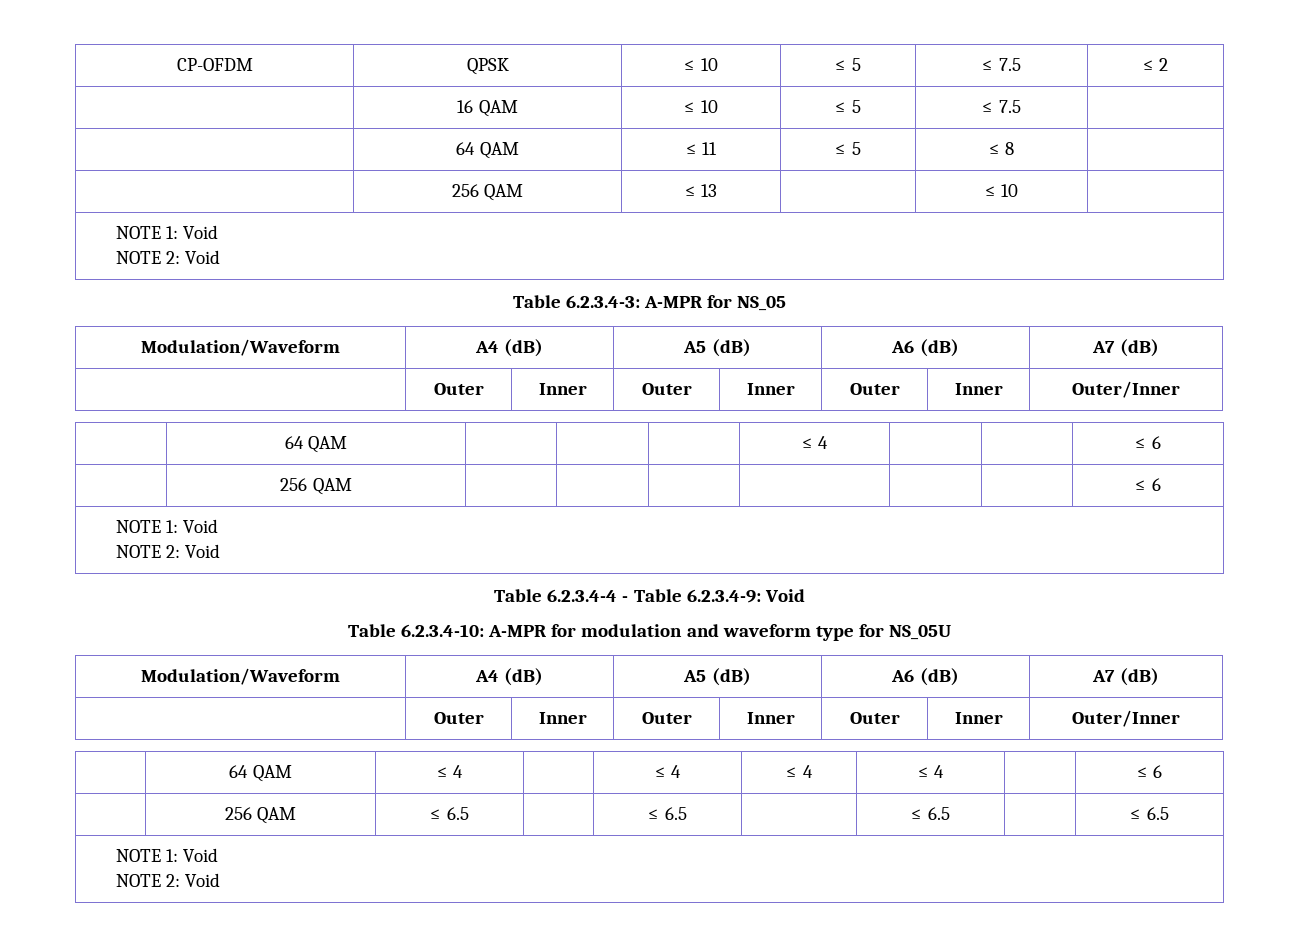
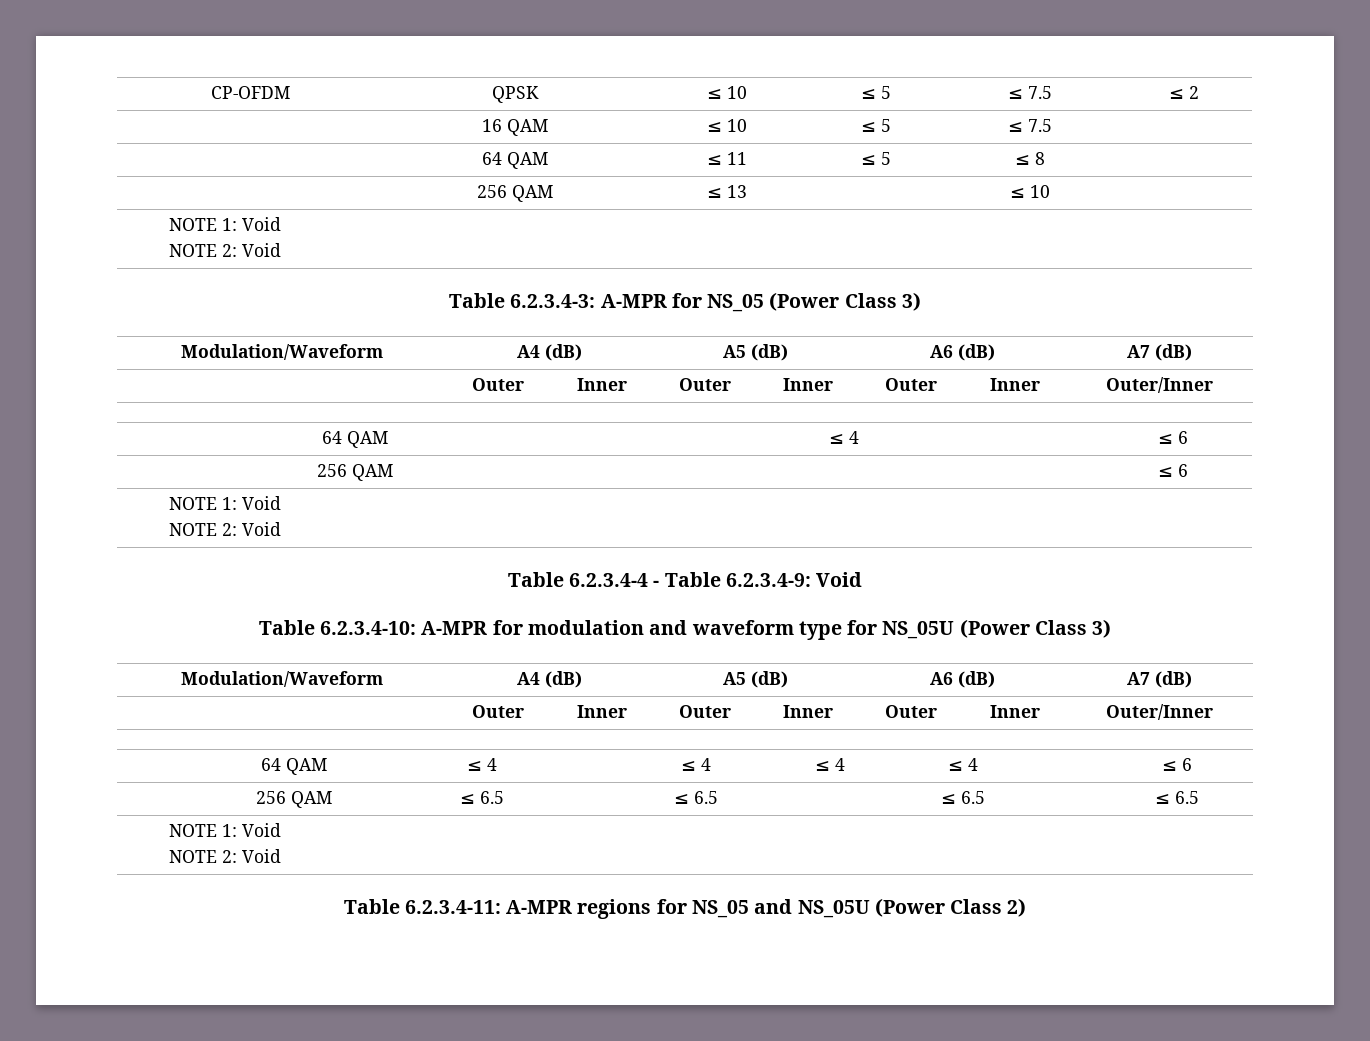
(787, 303) none -> [769,292,921,311] (Power Class 3)
(952, 632) none -> [959,619,1112,638] (Power Class 3)
(221, 880) none -> [343,898,1027,919] // Table 6.2.3.4-11: A-MPR regions for NS_05 and NS_05U (Power Class 2)

